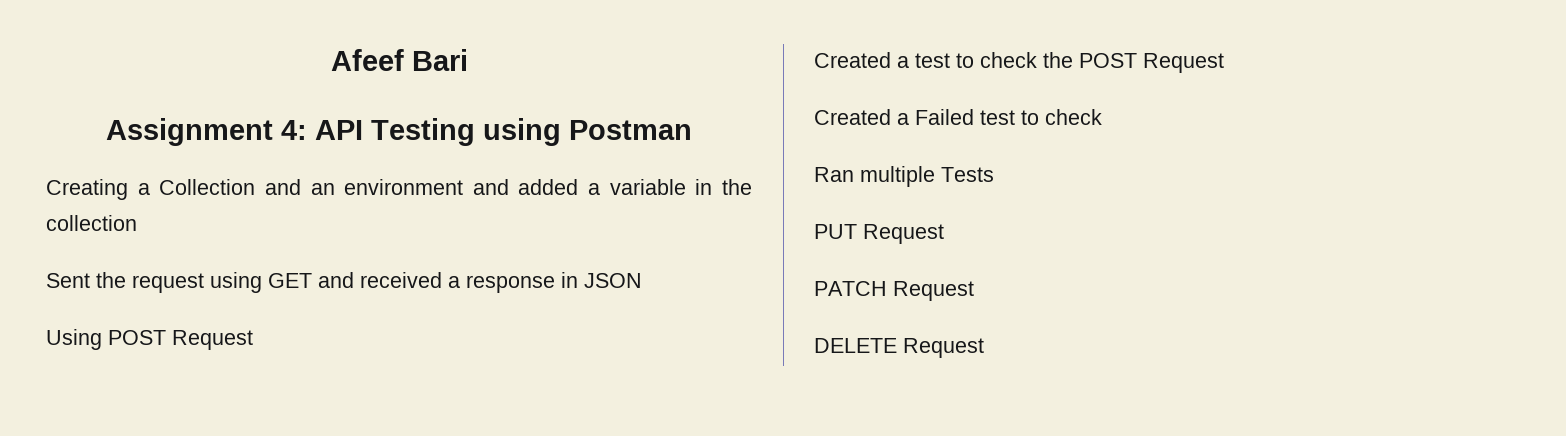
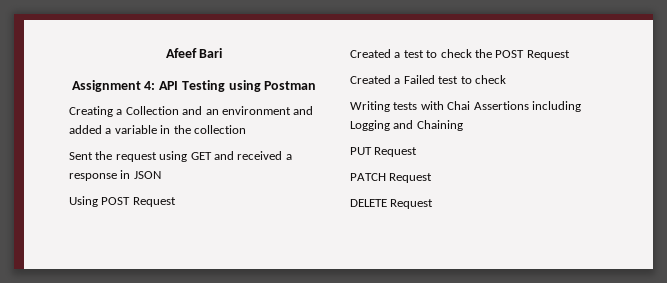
[814,166,994,187] Ran multiple Tests -> [350,101,581,112] [350,120,463,131] Writing tests with Chai Assertions including Logging and Chaining

